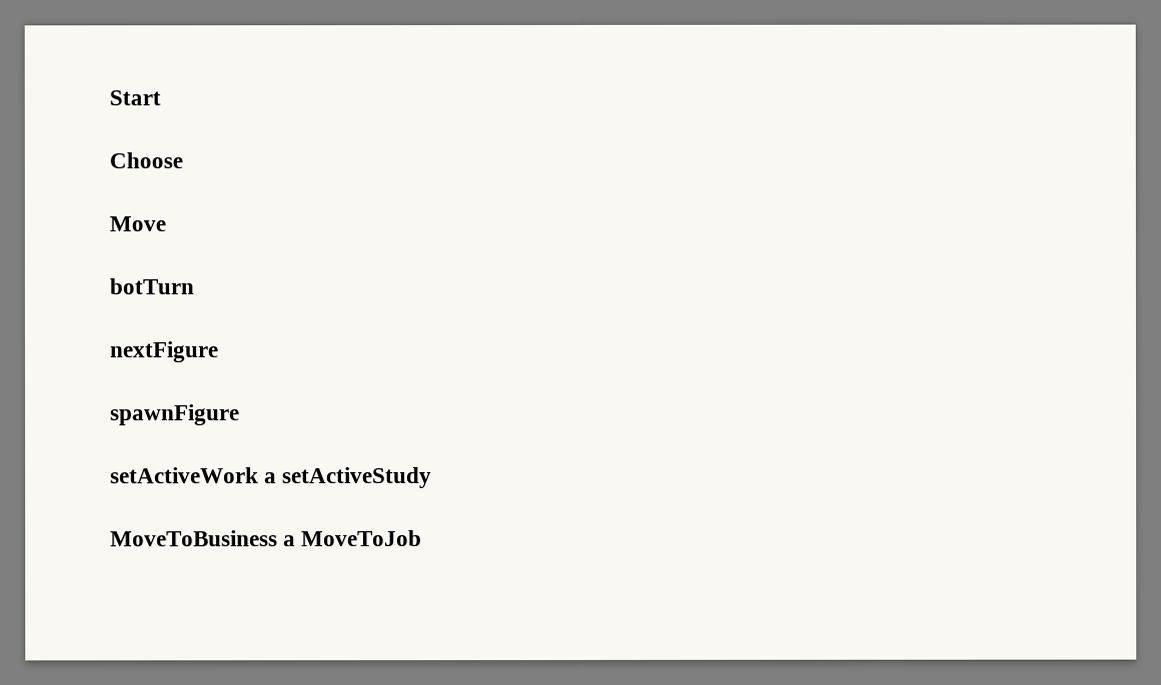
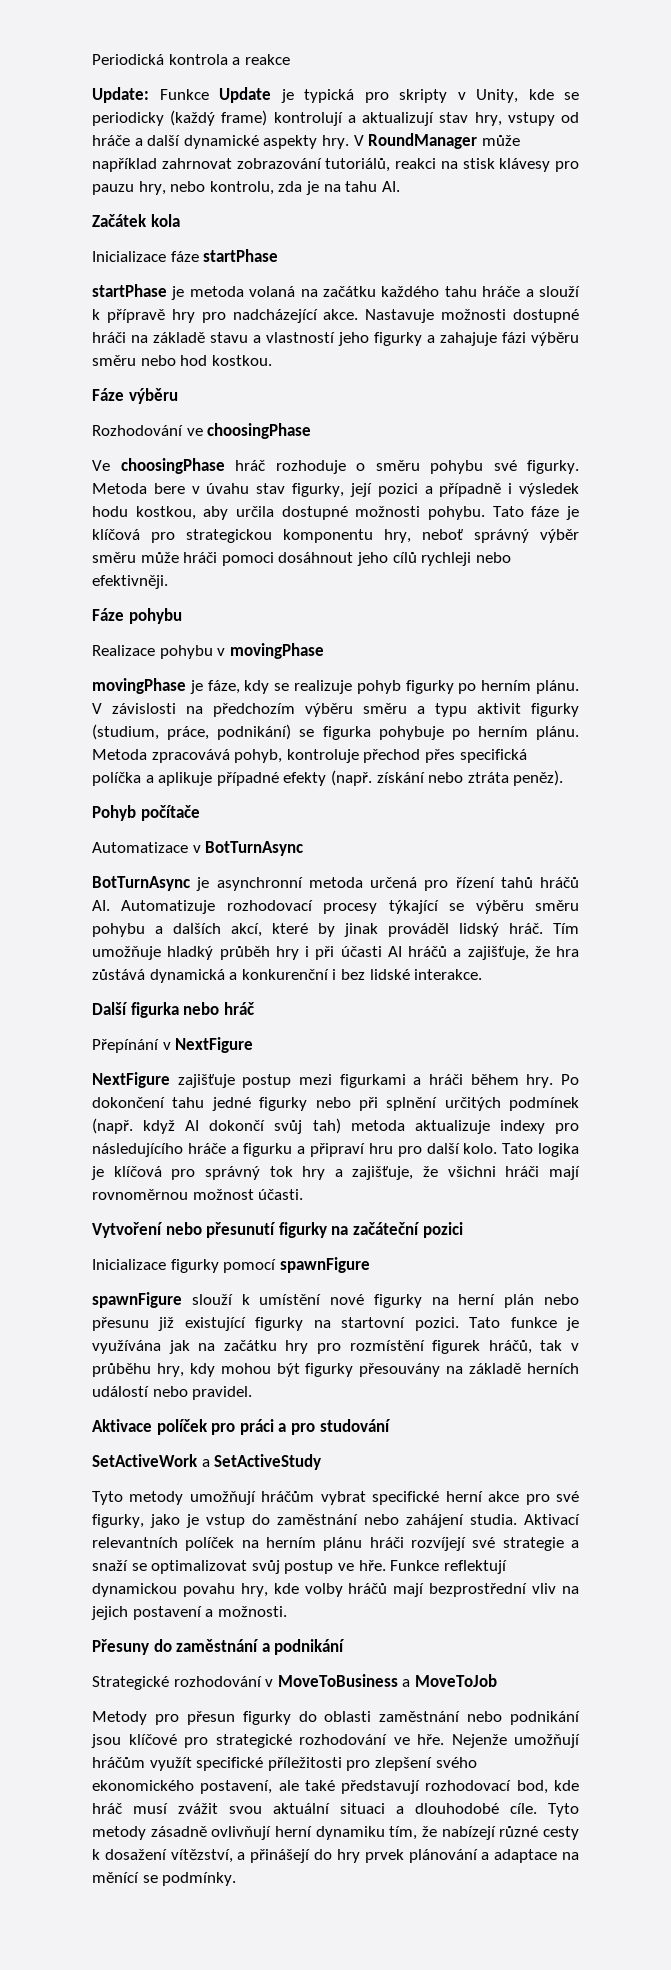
[109,90,161,106] [109,152,183,169] [109,216,166,232] [109,278,194,295] [109,341,219,363] [110,404,240,426] [110,467,433,489] [110,530,423,547] Start // Choose // Move // botTurn // nextFigure // spawnFigure // setActiveWork a setActiveStudy // MoveToBusiness a MoveToJob -> [92,54,290,65] [92,87,579,103] [92,110,579,126] [92,133,520,149] [92,158,579,172] [92,181,400,195] [92,214,180,227] [92,249,279,262] [92,284,580,300] [92,309,579,323] [92,332,579,346] [92,355,272,366] [92,388,178,404] [92,423,312,439] [92,458,579,474] [92,483,579,497] [92,506,579,520] [92,529,579,543] [92,552,511,566] [92,575,168,589] [92,608,182,624] [92,643,324,659] [92,678,579,694] [92,703,579,717] [92,724,579,740] [92,749,527,763] [92,770,564,786] [92,805,200,821] [92,841,304,856] [92,876,579,891] [92,900,579,914] [92,923,579,937] [92,946,579,960] [92,969,483,983] [92,1002,254,1018] [92,1037,254,1053] [92,1072,579,1088] [92,1097,579,1111] [92,1118,579,1134] [92,1143,579,1157] [91,1166,580,1180] [92,1189,304,1200] [92,1222,463,1238] [92,1257,370,1273] [92,1292,579,1308] [92,1317,579,1331] [92,1340,579,1354] [92,1363,580,1377] [92,1386,253,1400] [92,1419,391,1435] [92,1454,322,1470] [92,1491,580,1505] [92,1514,580,1528] [92,1537,579,1551] [92,1560,507,1574] [92,1583,580,1597] [91,1606,287,1620] [92,1639,346,1655] [92,1674,497,1690] [92,1711,580,1725] [91,1734,580,1748] [92,1757,477,1771] [92,1780,579,1794] [92,1803,579,1817] [92,1826,579,1840] [92,1849,579,1863] [92,1872,237,1886] Periodická kontrola a reakce // Update: Funkce Update je typická pro skripty v Unity, kde se periodicky (každý frame) kontrolují a aktualizují stav hry, vstupy od hráče a další dynamické aspekty hry. V RoundManager může například zahrnovat zobrazování tutoriálů, reakci na stisk klávesy pro pauzu hry, nebo kontrolu, zda je na tahu AI. // Začátek kola // Inicializace fáze startPhase // startPhase je metoda volaná na začátku každého tahu hráče a slouží k přípravě hry pro nadcházející akce. Nastavuje možnosti dostupné hráči na základě stavu a vlastností jeho figurky a zahajuje fázi výběru směru nebo hod kostkou. // Fáze výběru // Rozhodování ve choosingPhase // Ve choosingPhase hráč rozhoduje o směru pohybu své figurky. Metoda bere v úvahu stav figurky, její pozici a případně i výsledek hodu kostkou, aby určila dostupné možnosti pohybu. Tato fáze je klíčová pro strategickou komponentu hry, neboť správný výběr směru může hráči pomoci dosáhnout jeho cílů rychleji nebo efektivněji. // Fáze pohybu // Realizace pohybu v movingPhase // movingPhase je fáze, kdy se realizuje pohyb figurky po herním plánu. V závislosti na předchozím výběru směru a typu aktivit figurky (studium, práce, podnikání) se figurka pohybuje po herním plánu. Metoda zpracovává pohyb, kontroluje přechod přes specifická políčka a aplikuje případné efekty (např. získání nebo ztráta peněz). // Pohyb počítače // Automatizace v BotTurnAsync // BotTurnAsync je asynchronní metoda určená pro řízení tahů hráčů AI. Automatizuje rozhodovací procesy týkající se výběru směru pohybu a dalších akcí, které by jinak prováděl lidský hráč. Tím umožňuje hladký průběh hry i při účasti AI hráčů a zajišťuje, že hra zůstává dynamická a konkurenční i bez lidské interakce. // Další figurka nebo hráč // Přepínání v NextFigure // NextFigure zajišťuje postup mezi figurkami a hráči během hry. Po dokončení tahu jedné figurky nebo při splnění určitých podmínek (např. když AI dokončí svůj tah) metoda aktualizuje indexy pro následujícího hráče a figurku a připraví hru pro další kolo. Tato logika je klíčová pro správný tok hry a zajišťuje, že všichni hráči mají rovnoměrnou možnost účasti. // Vytvoření nebo přesunutí figurky na začáteční pozici // Inicializace figurky pomocí spawnFigure // spawnFigure slouží k umístění nové figurky na herní plán nebo přesunu již existující figurky na startovní pozici. Tato funkce je využívána jak na začátku hry pro rozmístění figurek hráčů, tak v průběhu hry, kdy mohou být figurky přesouvány na základě herních událostí nebo pravidel. // Aktivace políček pro práci a pro studování // SetActiveWork a SetActiveStudy // Tyto metody umožňují hráčům vybrat specifické herní akce pro své figurky, jako je vstup do zaměstnání nebo zahájení studia. Aktivací relevantních políček na herním plánu hráči rozvíjejí své strategie a snaží se optimalizovat svůj postup ve hře. Funkce reflektují dynamickou povahu hry, kde volby hráčů mají bezprostřední vliv na jejich postavení a možnosti. // Přesuny do zaměstnání a podnikání // Strategické rozhodování v MoveToBusiness a MoveToJob // Metody pro přesun figurky do oblasti zaměstnání nebo podnikání jsou klíčové pro strategické rozhodování ve hře. Nejenže umožňují hráčům využít specifické příležitosti pro zlepšení svého ekonomického postavení, ale také představují rozhodovací bod, kde hráč musí zvážit svou aktuální situaci a dlouhodobé cíle. Tyto metody zásadně ovlivňují herní dynamiku tím, že nabízejí různé cesty k dosažení vítězství, a přinášejí do hry prvek plánování a adaptace na měnící se podmínky.

